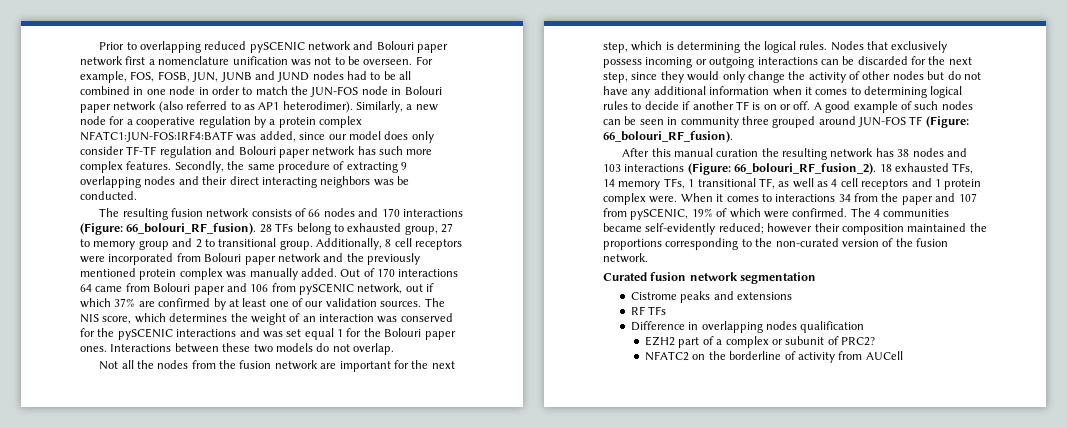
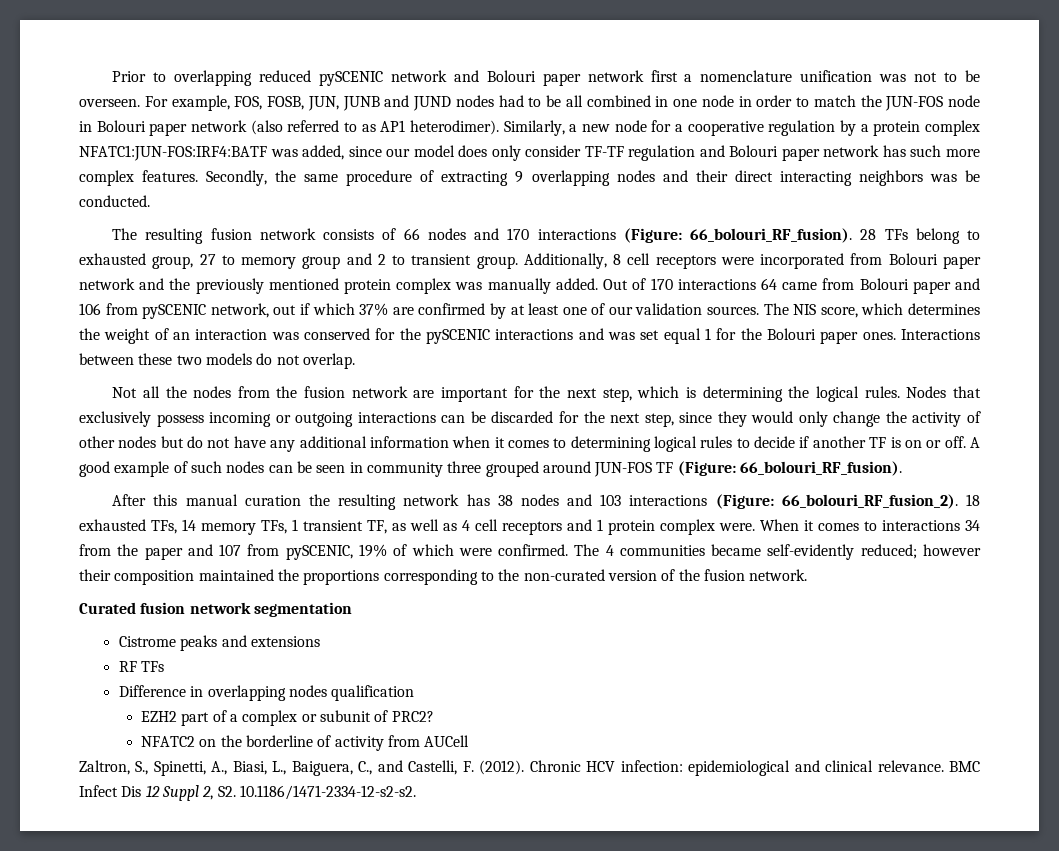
[218,238,277,247] transitional -> [411,254,472,265] transient
[697,178,756,187] transitional -> [303,520,363,531] transient
(903, 355) none -> [79,760,981,776] [79,785,416,801] // Zaltron, S., Spinetti, A., Biasi, L., Baiguera, C., and Castelli, F. (2012). Chronic HCV infection: epidemiological and clinical relevance. BMC Infect Dis 12 Suppl 2, S2. 10.1186/1471-2334-12-s2-s2.

